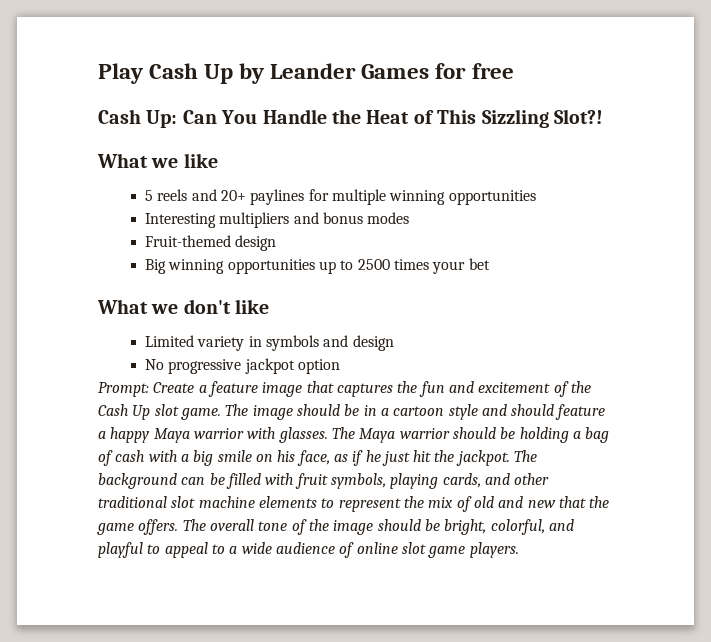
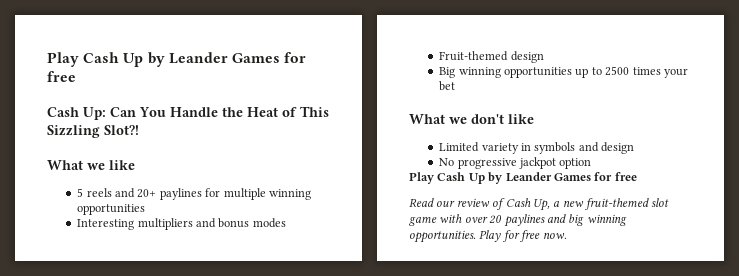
[98,381,591,397] [98,404,606,420] [98,427,610,443] [98,450,538,466] [98,473,550,489] [98,496,610,512] [97,519,574,535] [98,542,519,558] Prompt: Create a feature image that captures the fun and excitement of the Cash Up slot game. The image should be in a cartoon style and should feature a happy Maya warrior with glasses. The Maya warrior should be holding a bag of cash with a big smile on his face, as if he just hit the jackpot. The background can be filled with fruit symbols, playing cards, and other traditional slot machine elements to represent the mix of old and new that the game offers. The overall tone of the image should be bright, colorful, and playful to appeal to a wide audience of online slot game players. -> [409,172,637,184] [409,198,670,211] [409,214,627,227] [409,230,567,243] Play Cash Up by Leander Games for free // Read our review of Cash Up, a new fruit-themed slot game with over 20 paylines and big winning opportunities. Play for free now.

